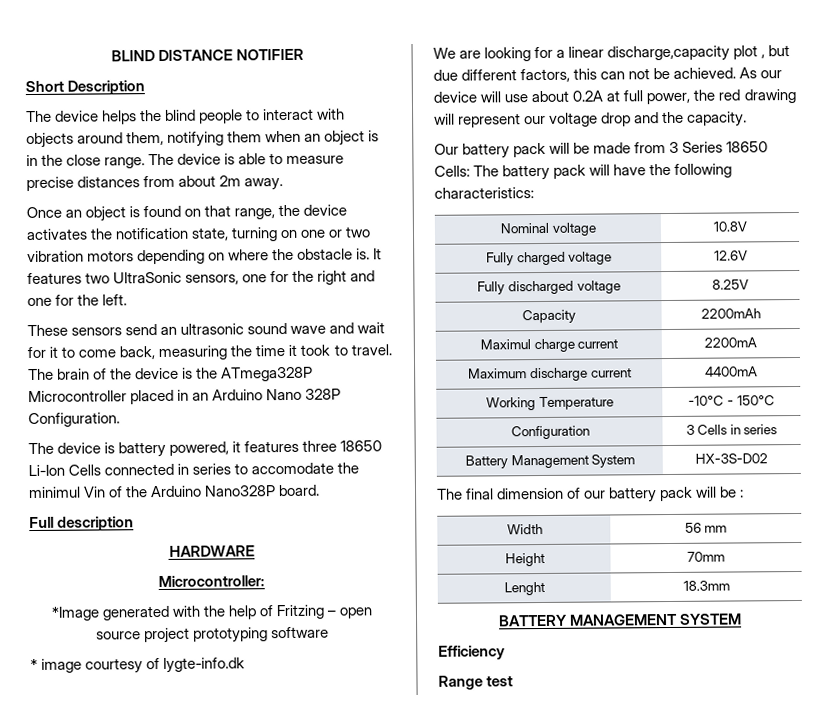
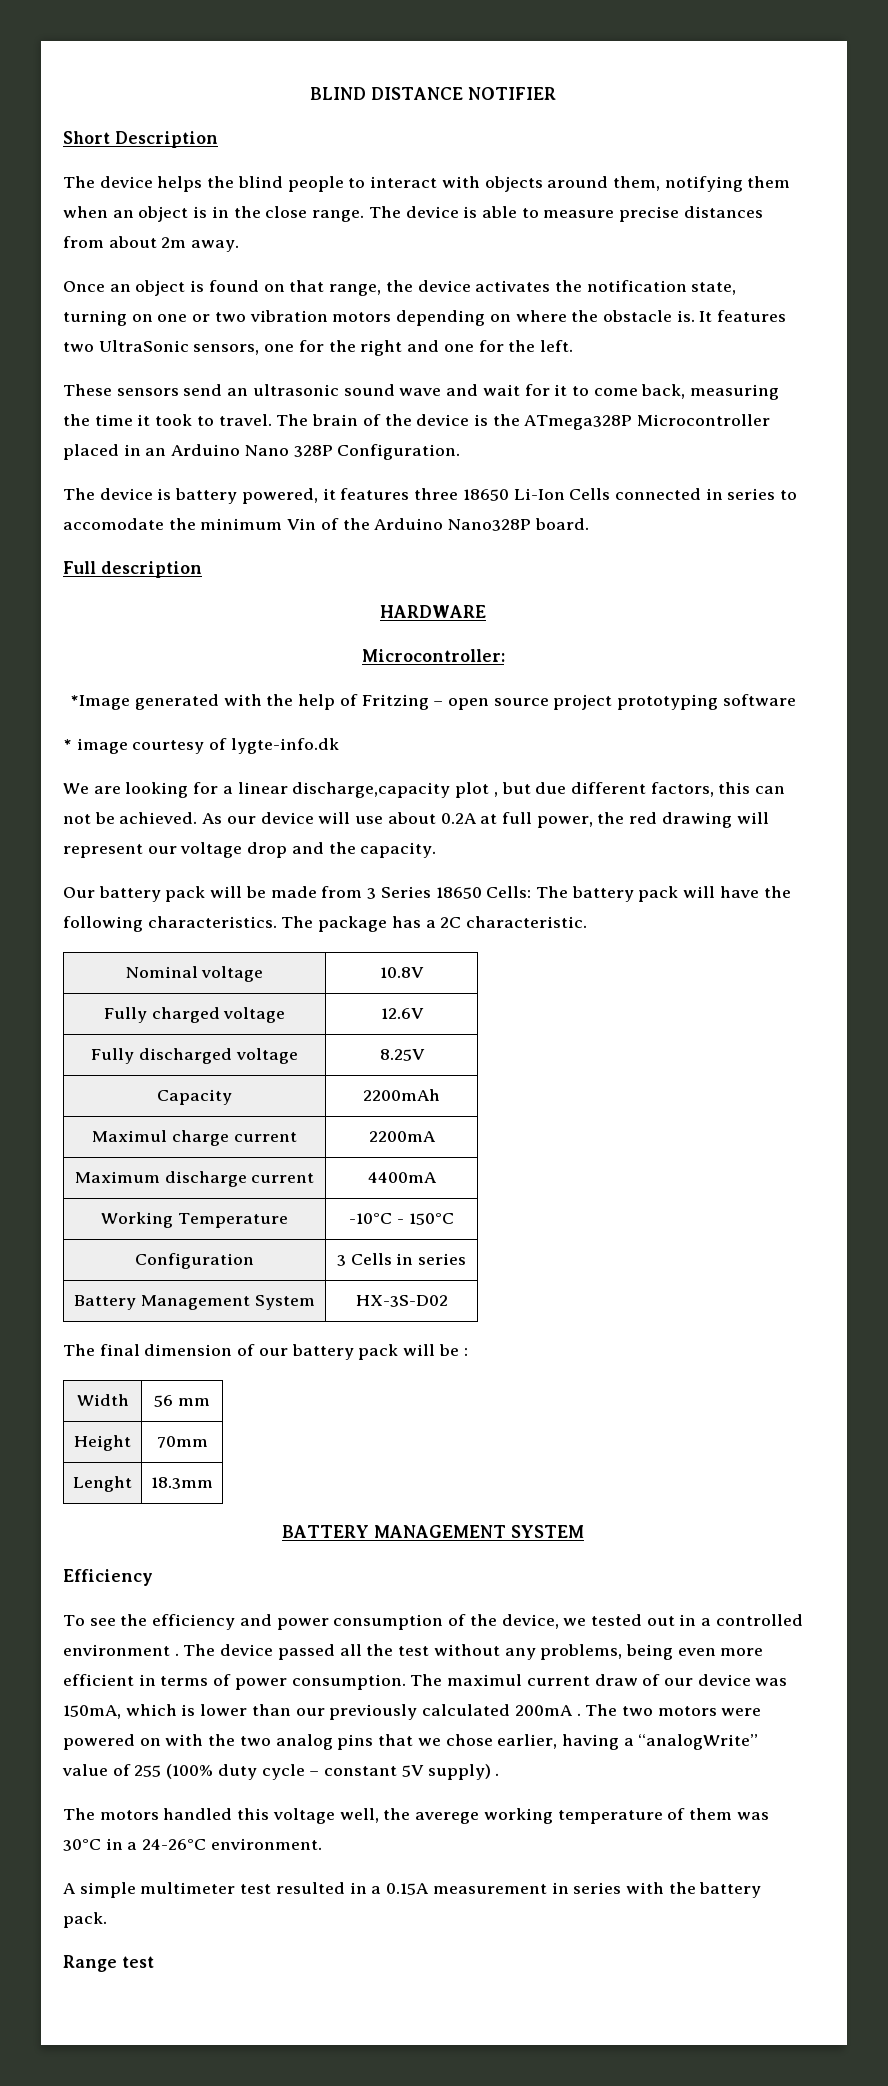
[28,486,81,499] minimul -> [200,518,283,530] minimum
[434,187,534,199] characteristics: -> [147,916,588,932] characteristics. The package has a 2C characteristic.
(505, 652) none -> [63,1614,803,1630] [63,1644,764,1660] [63,1674,788,1690] [63,1704,762,1720] [63,1734,759,1750] [62,1764,500,1780] [63,1808,769,1824] [63,1838,322,1851] [63,1882,762,1898] [63,1912,107,1928] // To see the efficiency and power consumption of the device, we tested out in a controlled environment . The device passed all the test without any problems, being even more efficient in terms of power consumption. The maximul current draw of our device was 150mA, which is lower than our previously calculated 200mA . The two motors were powered on with the two analog pins that we chose earlier, having a “analogWrite” value of 255 (100% duty cycle – constant 5V supply) . // The motors handled this voltage well, the averege working temperature of them was 30°C in a 24-26°C environment. // A simple multimeter test resulted in a 0.15A measurement in series with the battery pack.

